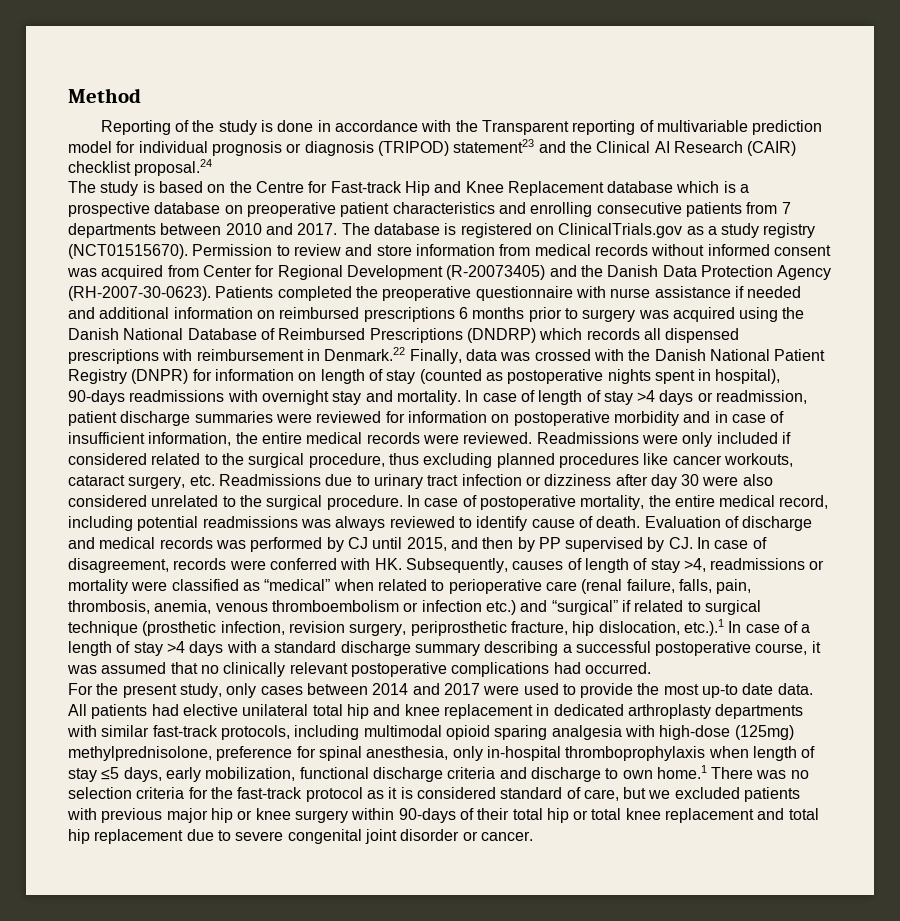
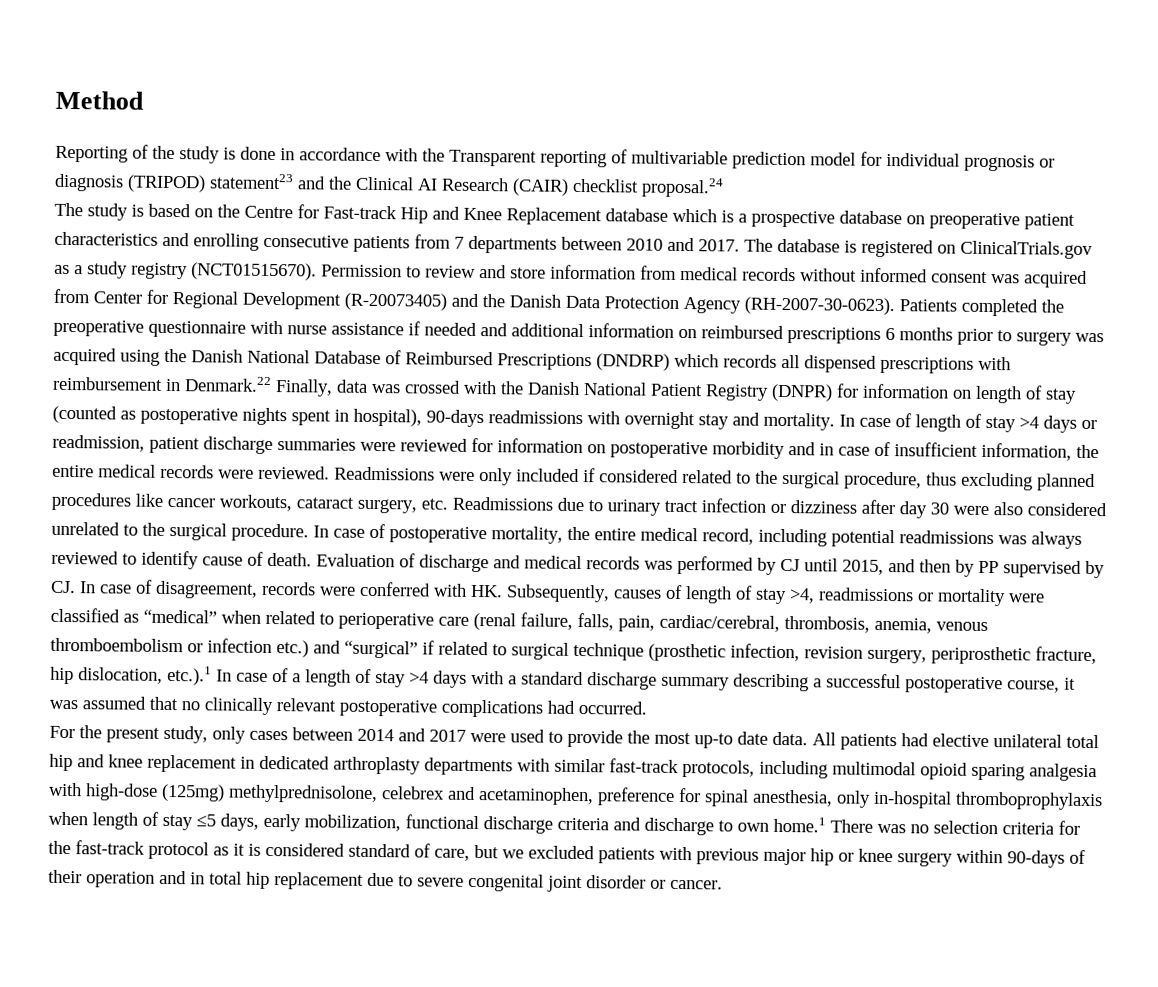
(752, 586) none -> [659,614,780,632] cardiac/cerebral,
(212, 753) none -> [382,786,594,806] celebrex and acetaminophen,
[512,808,785,823] total hip or total knee replacement and -> [86,870,205,888] operation and in

